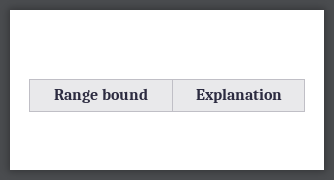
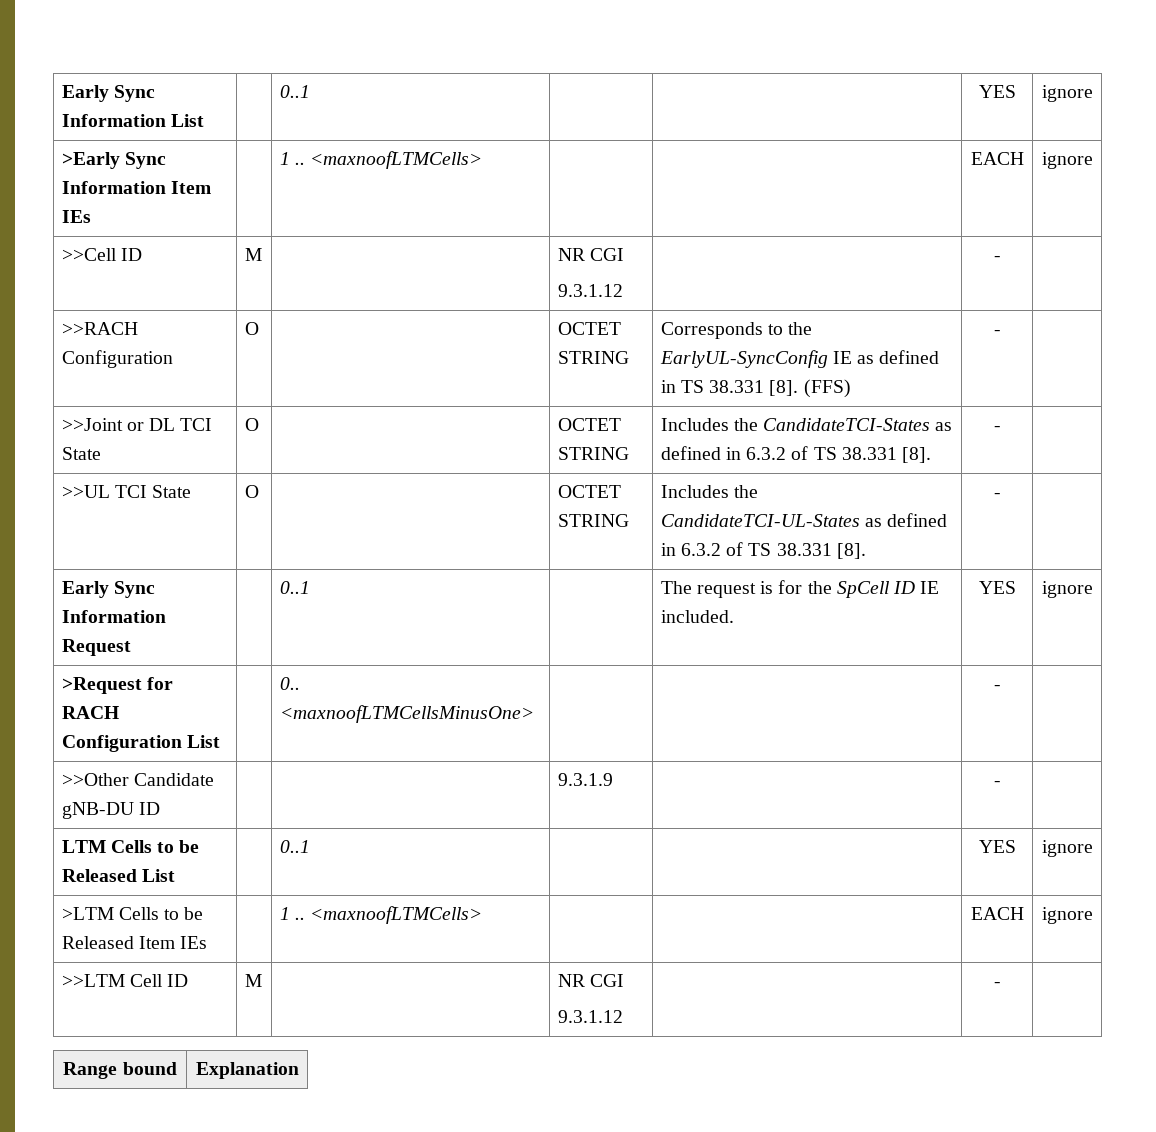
(53, 96) none -> [61,85,155,102] [61,114,204,127] [279,85,310,98] [978,85,1016,98] [1041,85,1093,102] [61,152,166,169] [61,181,211,194] [61,210,91,223] [279,151,483,169] [970,152,1024,165] [1041,152,1093,169] [61,248,142,261] [244,248,262,261] [557,248,624,261] [557,284,623,297] [993,256,1001,261] [61,322,138,335] [61,350,173,368] [244,322,259,335] [557,322,621,335] [557,351,629,364] [660,322,813,339] [659,350,940,368] [660,379,851,398] [993,330,1001,335] [61,418,213,431] [61,447,101,460] [244,418,259,431] [557,418,621,431] [557,447,629,460] [660,418,953,431] [660,446,932,463] [993,426,1001,431] [61,485,192,498] [244,485,259,498] [557,485,621,498] [557,514,629,527] [660,485,758,498] [660,513,948,527] [660,542,866,559] [993,493,1001,498] [61,581,155,598] [61,610,166,623] [61,639,131,656] [279,581,310,594] [660,580,940,598] [660,610,734,623] [978,581,1016,594] [1041,581,1093,598] [61,677,173,694] [61,706,119,719] [61,735,220,752] [279,677,300,690] [279,705,534,723] [993,685,1001,690] [61,773,214,786] [61,802,160,819] [557,773,613,786] [993,781,1001,786] [61,840,200,853] [61,869,175,882] [279,840,310,853] [978,840,1016,853] [1041,840,1093,857] [61,907,204,920] [61,936,208,949] [279,906,483,924] [970,907,1024,920] [1041,907,1093,924] [61,974,189,987] [244,974,262,987] [557,974,624,987] [557,1010,623,1023] [993,982,1001,987] Early Sync Information List | | 0..1 | | | YES | ignore // >Early Sync Information Item IEs | | 1 .. <maxnoofLTMCells> | | | EACH | ignore // >>Cell ID | M | | NR CGI // 9.3.1.12 | | - | // >>RACH Configuration | O | | OCTET STRING | Corresponds to the EarlyUL-SyncConfig IE as defined in TS 38.331 [8]. (FFS) | - | // >>Joint or DL TCI State | O | | OCTET STRING | Includes the CandidateTCI-States as defined in 6.3.2 of TS 38.331 [8]. | - | // >>UL TCI State | O | | OCTET STRING | Includes the CandidateTCI-UL-States as defined in 6.3.2 of TS 38.331 [8]. | - | // Early Sync Information Request | | 0..1 | | The request is for the SpCell ID IE included. | YES | ignore // >Request for RACH Configuration List | | 0.. <maxnoofLTMCellsMinusOne> | | | - | // >>Other Candidate gNB-DU ID | | | 9.3.1.9 | | - | // LTM Cells to be Released List | | 0..1 | | | YES | ignore // >LTM Cells to be Released Item IEs | | 1 .. <maxnoofLTMCells> | | | EACH | ignore // >>LTM Cell ID | M | | NR CGI // 9.3.1.12 | | - | //

